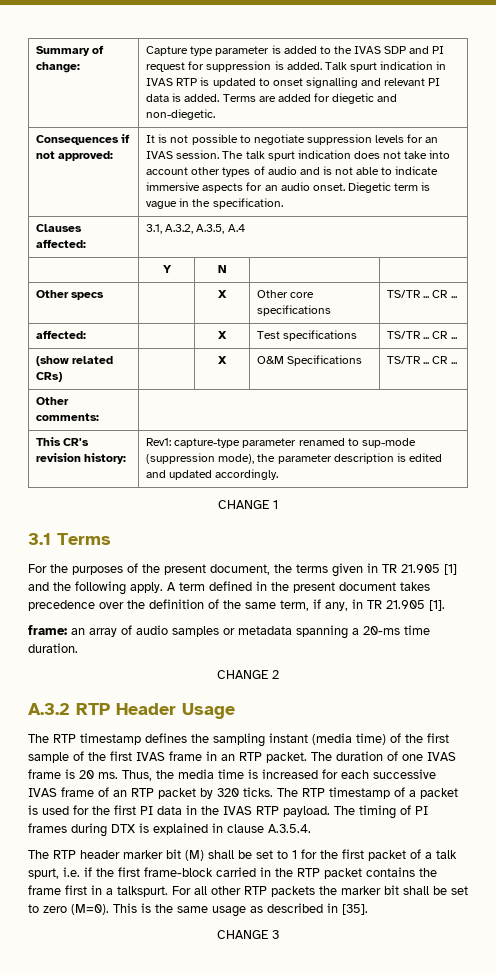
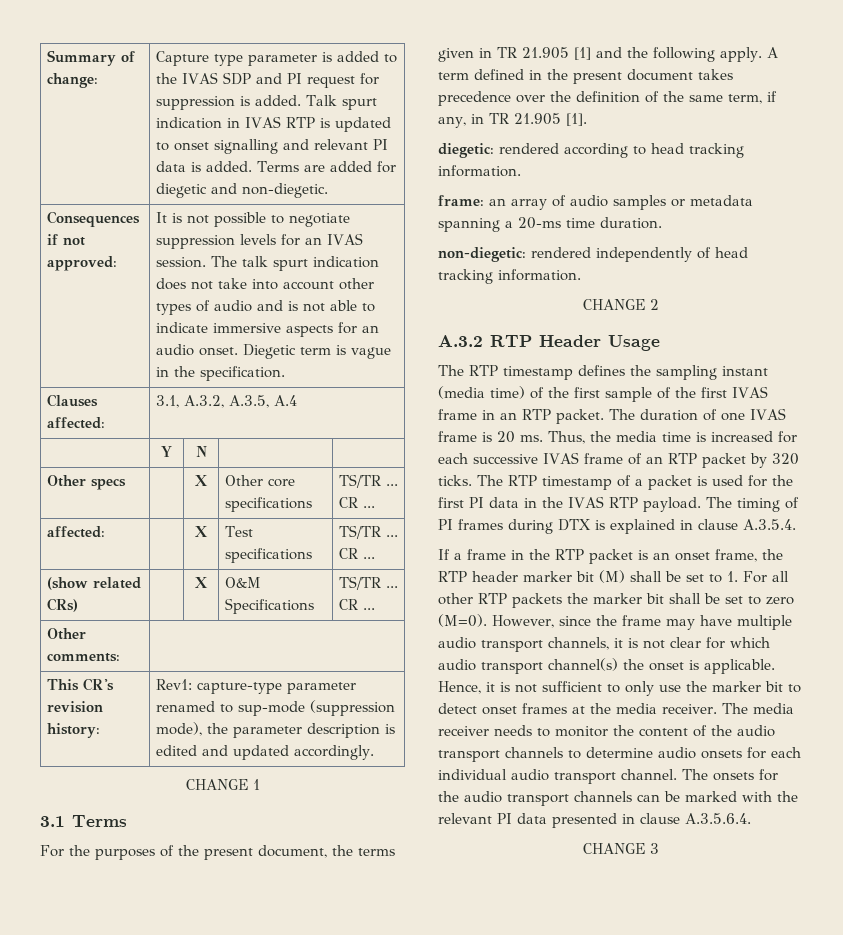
(445, 605) none -> [438,143,744,158] [438,165,521,177] // diegetic: rendered according to head tracking information.
(78, 648) none -> [438,247,748,262] [438,269,581,284] // non-diegetic: rendered independently of head tracking information.
[28,850,49,859] The -> [438,549,783,564] If a frame in the RTP packet is an onset frame, the
[292,849,457,861] [28,867,437,879] [28,885,168,897] 1 for the first packet of a talk spurt, i.e. if the first frame-block carried in the RTP packet contains the frame first in a talkspurt. -> [727,571,738,582] 1.
[113,903,368,917] This is the same usage as described in [35]. -> [492,615,792,630] [438,637,770,652] [438,658,775,674] [438,681,801,696] [438,703,794,715] [438,725,775,737] [438,747,801,762] [438,769,778,784] [438,791,798,806] [438,813,751,828] However, since the frame may have multiple audio transport channels, it is not clear for which audio transport channel(s) the onset is applicable. Hence, it is not sufficient to only use the marker bit to detect onset frames at the media receiver. The media receiver needs to monitor the content of the audio transport channels to determine audio onsets for each individual audio transport channel. The onsets for the audio transport channels can be marked with the relevant PI data presented in clause A.3.5.6.4.

